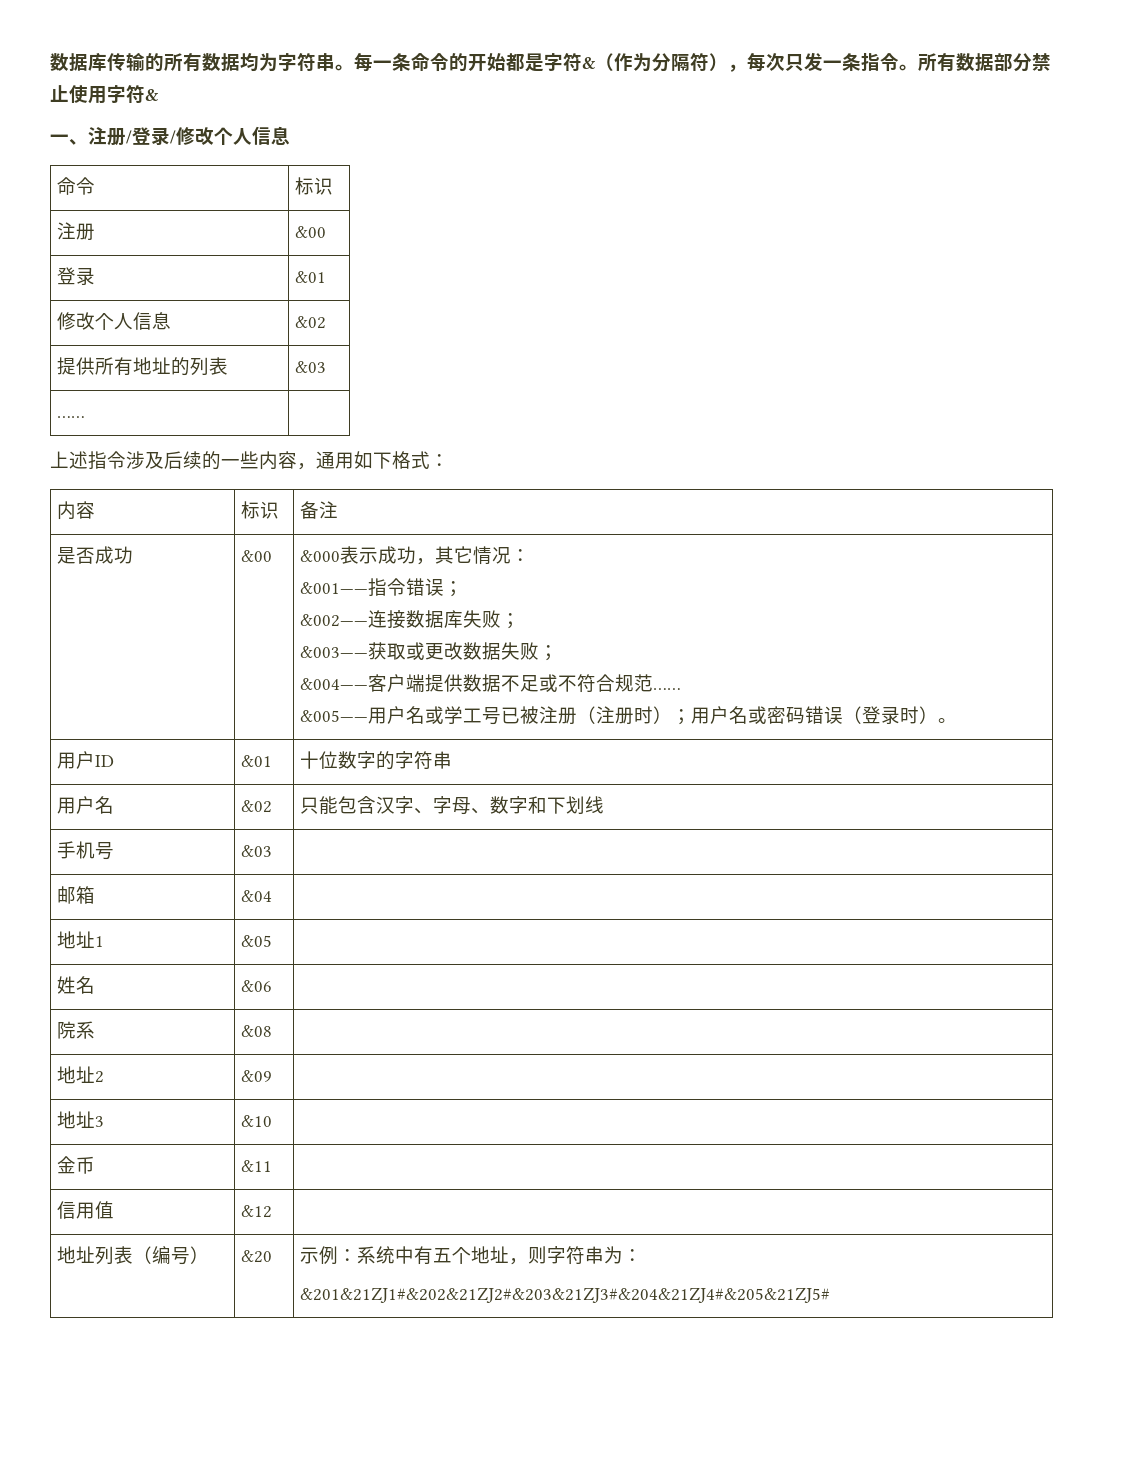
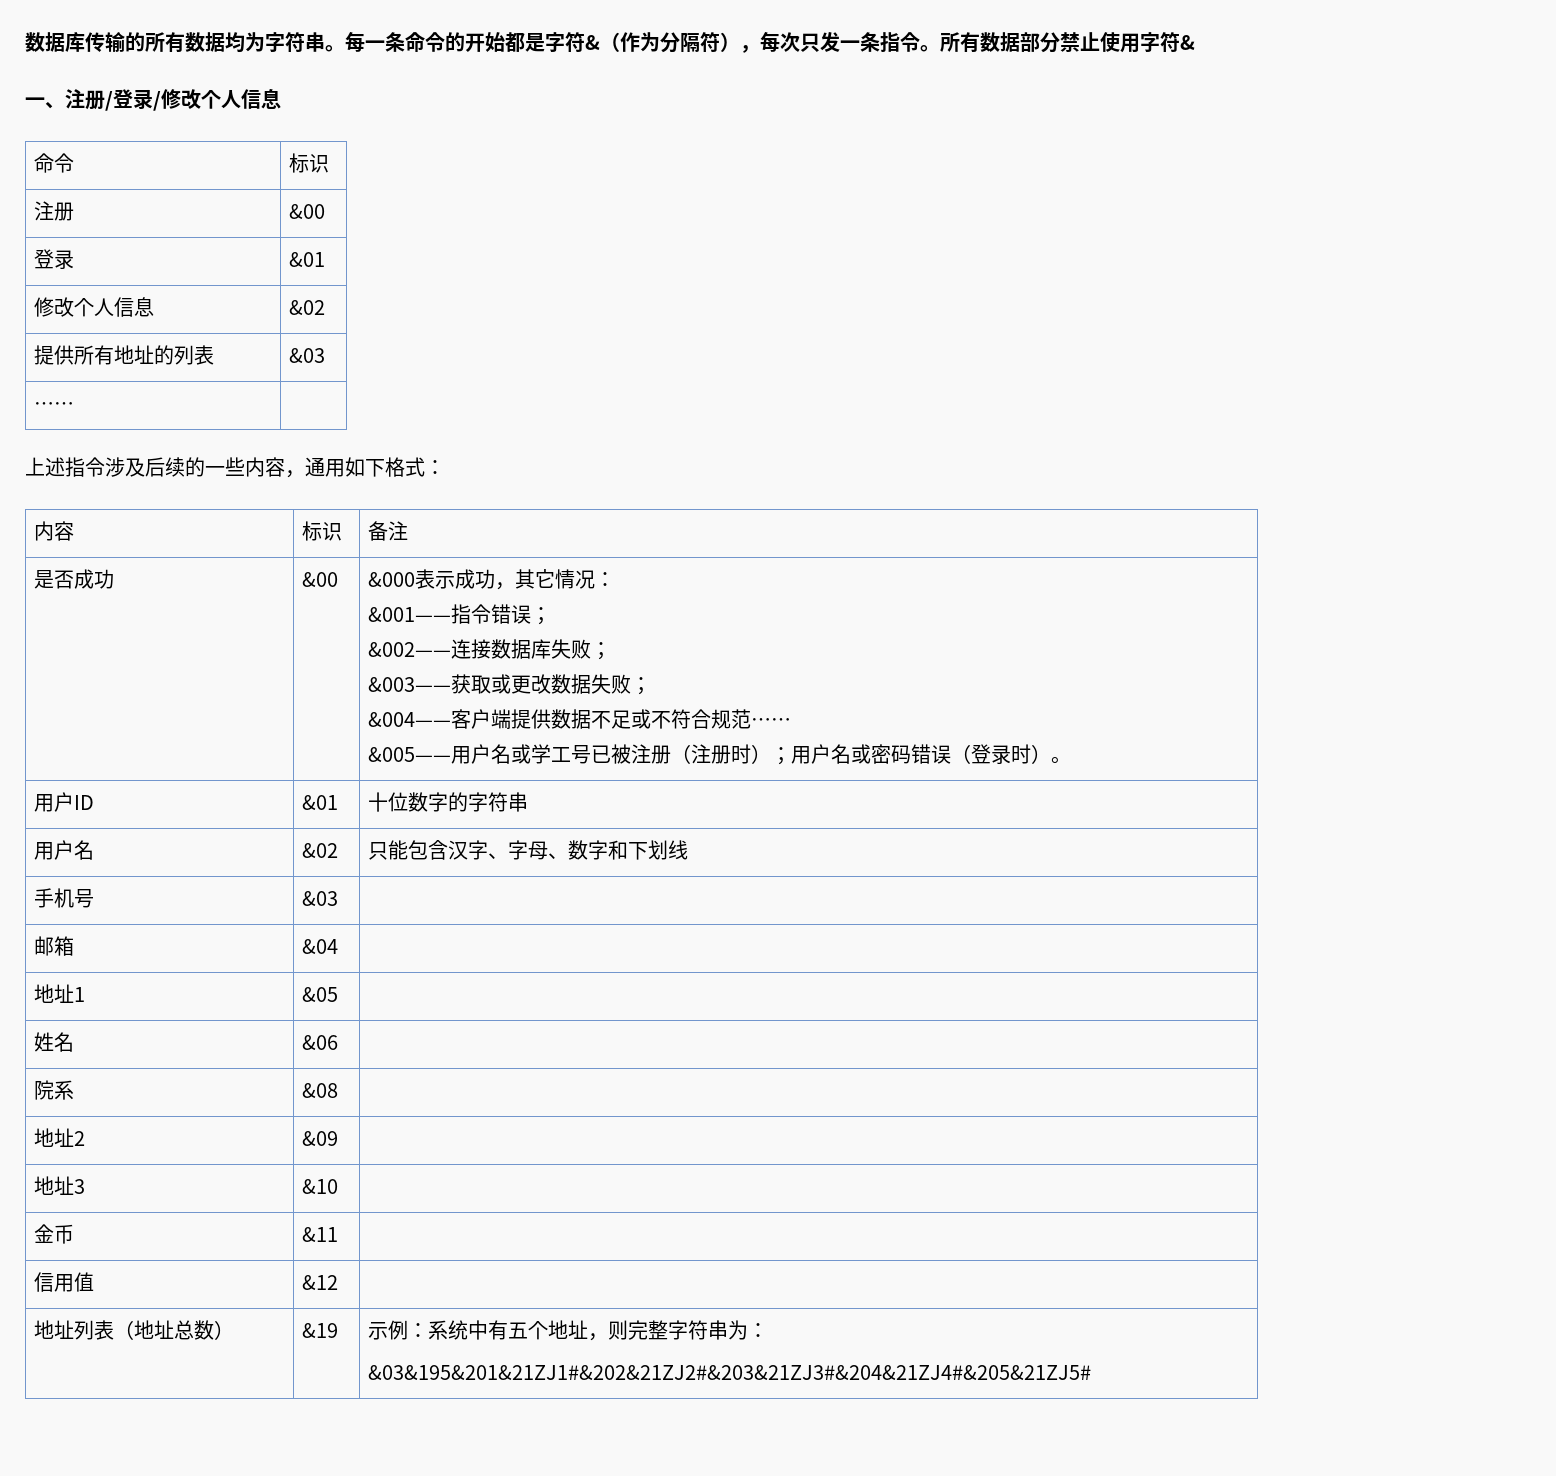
[152,1246,191,1265] 编号 -> [134,1320,215,1340] 地址总数
[241,1250,273,1263] &20 -> [302,1323,339,1338] &19
(548, 1255) none -> [628,1320,669,1340] 完整
[300,1287,831,1303] &201&21ZJ1#&202&21ZJ2#&203&21ZJ3#&204&21ZJ4#&205&21ZJ5# -> [368,1365,1092,1380] &03&195&201&21ZJ1#&202&21ZJ2#&203&21ZJ3#&204&21ZJ4#&205&21ZJ5#

